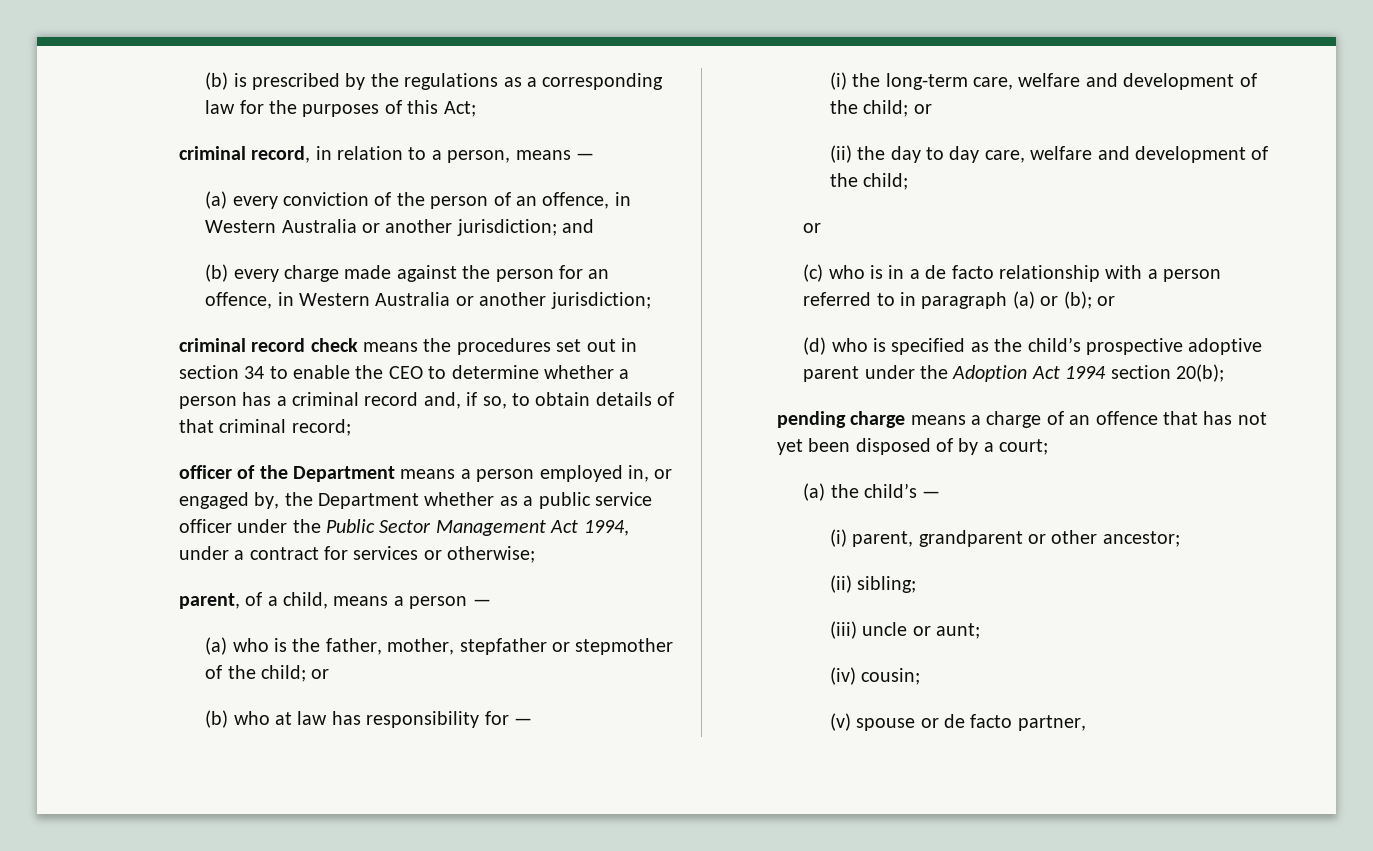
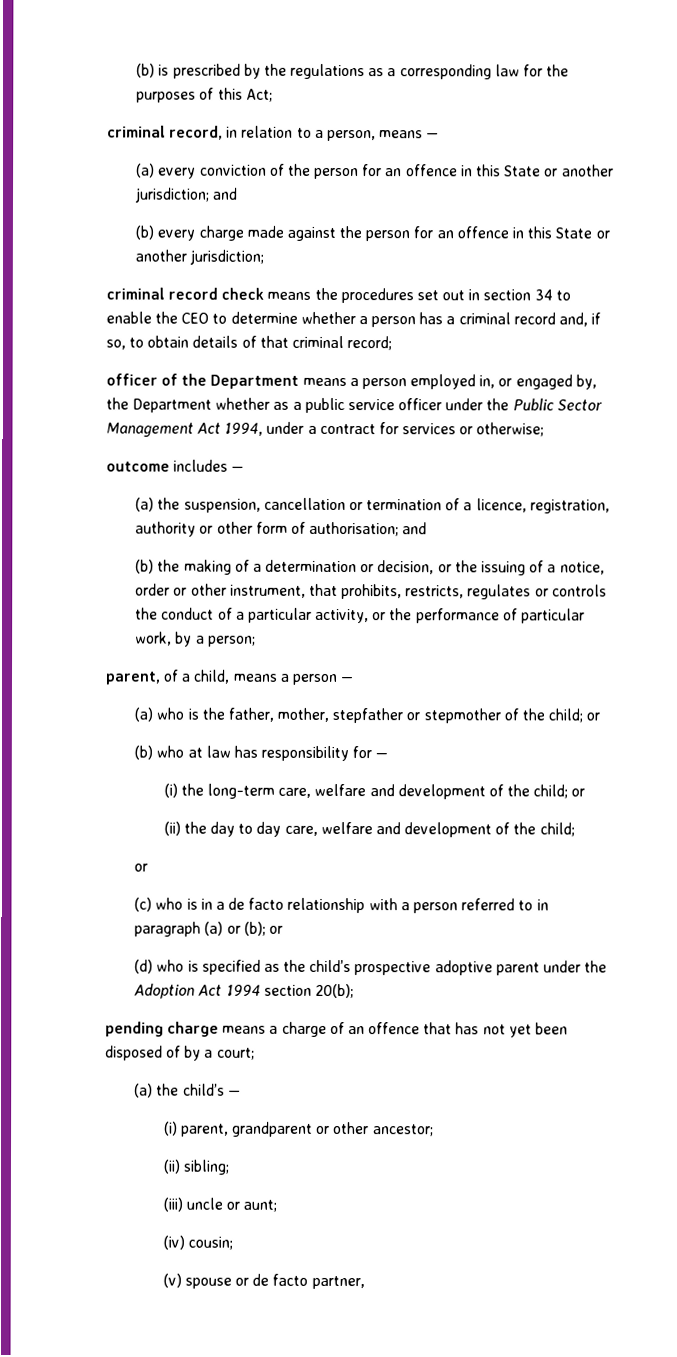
[493,192,631,209] [205,219,357,233] of an offence, in Western Australia -> [362,164,542,177] for an offence in this State
[205,292,451,309] offence, in Western Australia -> [456,226,593,239] offence in this State
(536, 554) none -> [105,459,245,472] [135,497,610,514] [135,521,428,537] [135,559,605,576] [135,583,607,600] [135,607,586,624] [135,631,256,647] // outcome includes — // (a) the suspension, cancellation or termination of a licence, registration, authority or other form of authorisation; and // (b) the making of a determination or decision, or the issuing of a notice, order or other instrument, that prohibits, restricts, regulates or controls the conduct of a particular activity, or the performance of particular work, by a person;

